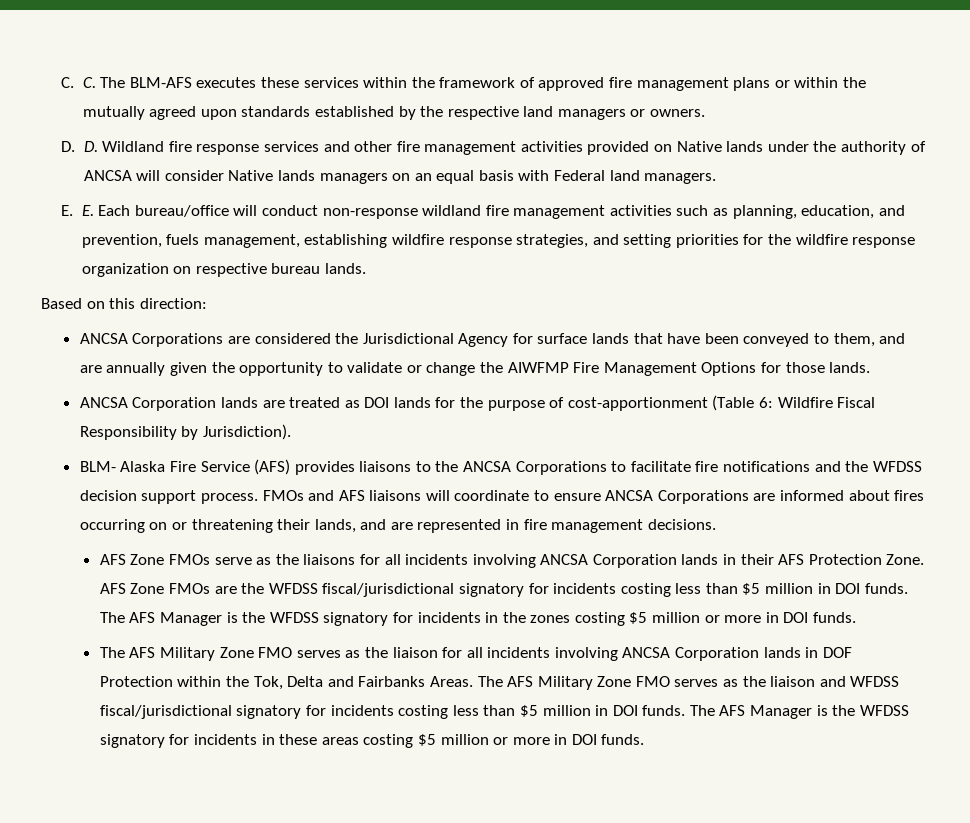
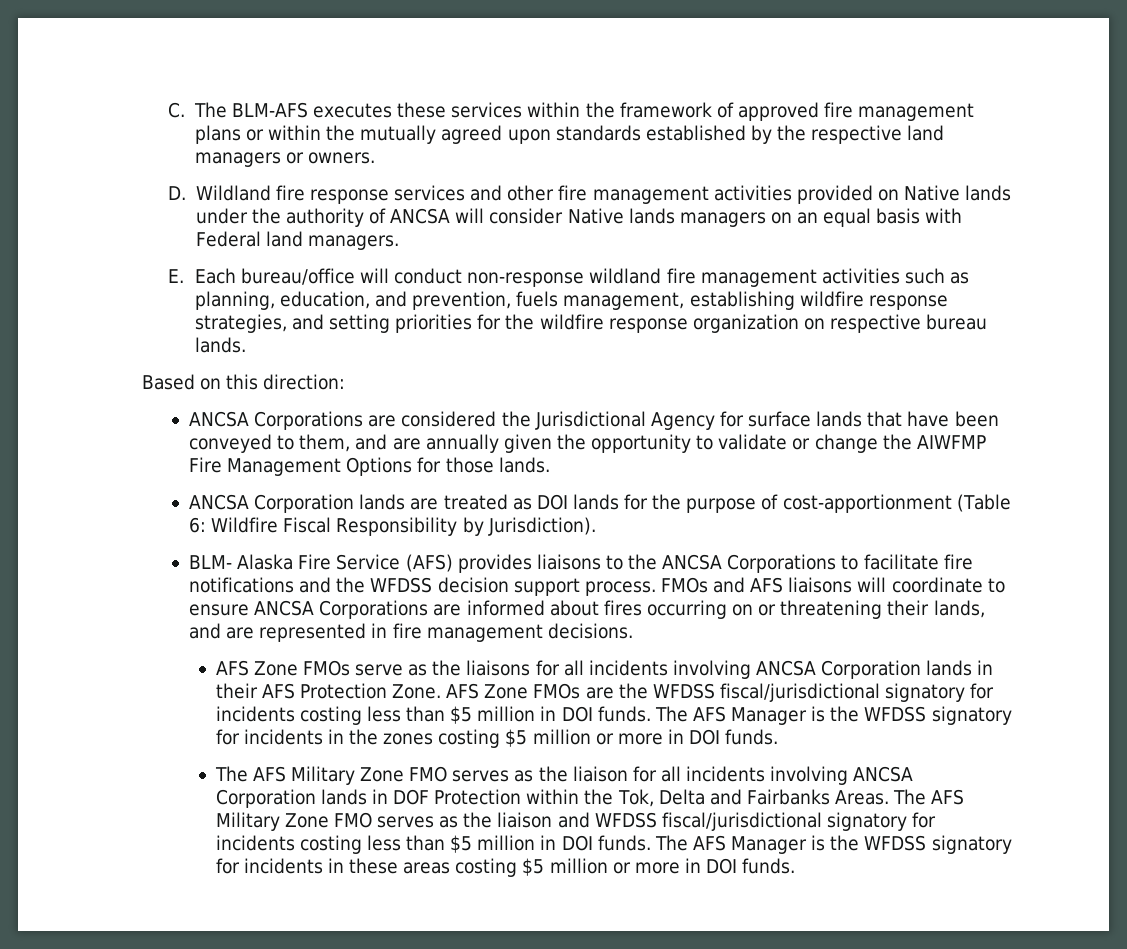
[61,77,96,88] C. C. -> [168,102,186,118] C.
[83,141,98,152] D. -> (187, 193) none
[81,205,94,216] E. -> (185, 276) none

